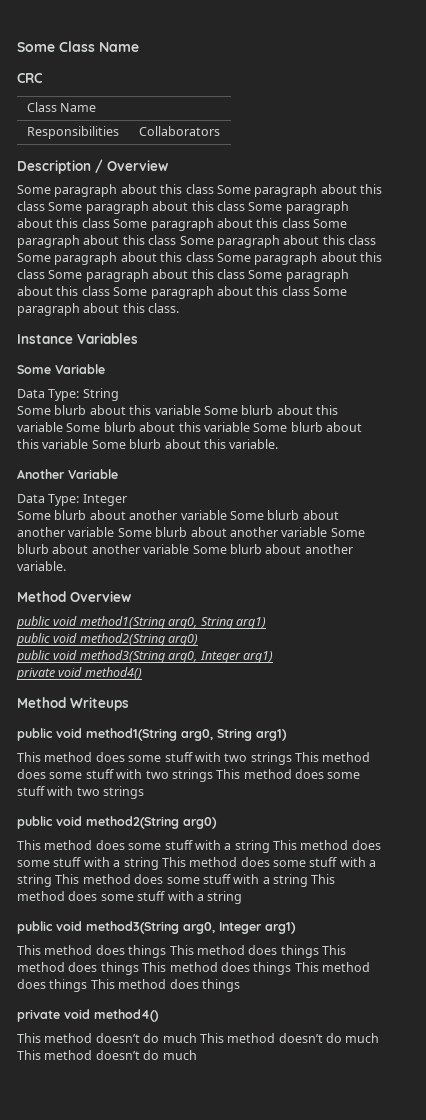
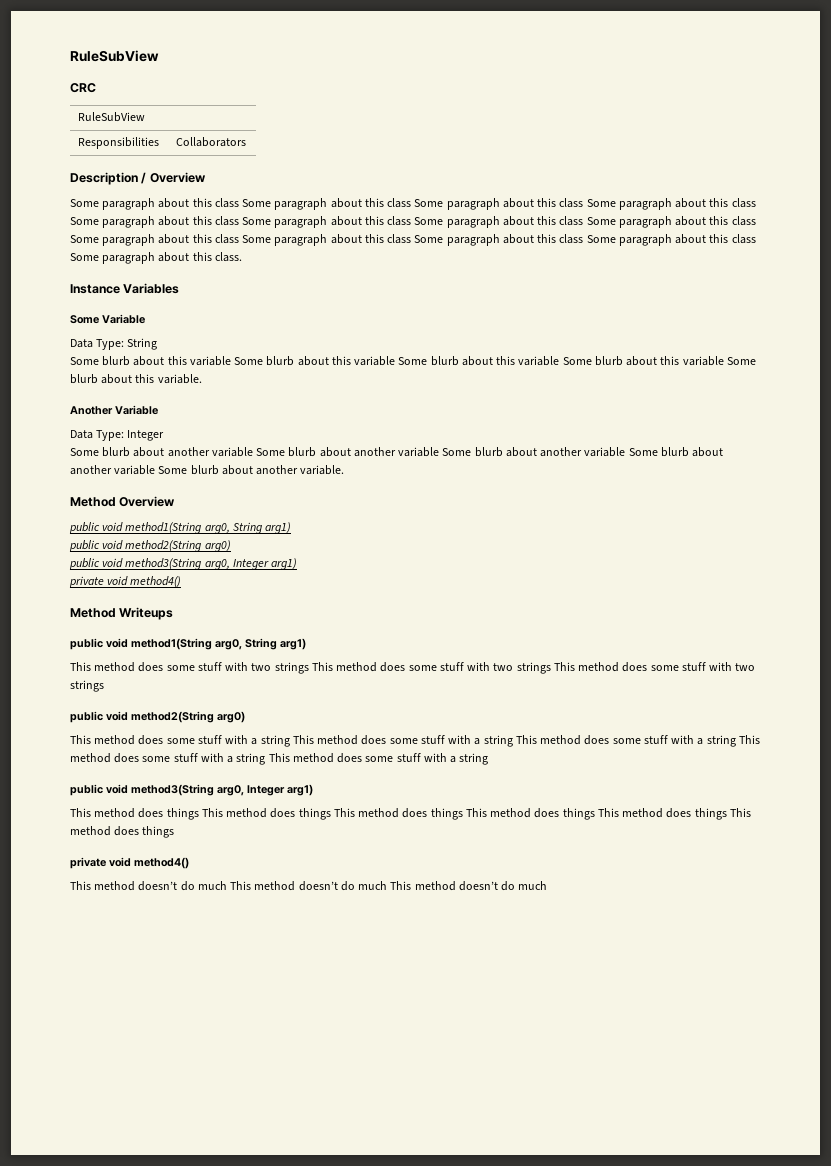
[17,41,139,52] Some Class Name -> [70,50,159,62] RuleSubView
[26,102,96,112] Class Name -> [78,112,146,122] RuleSubView

